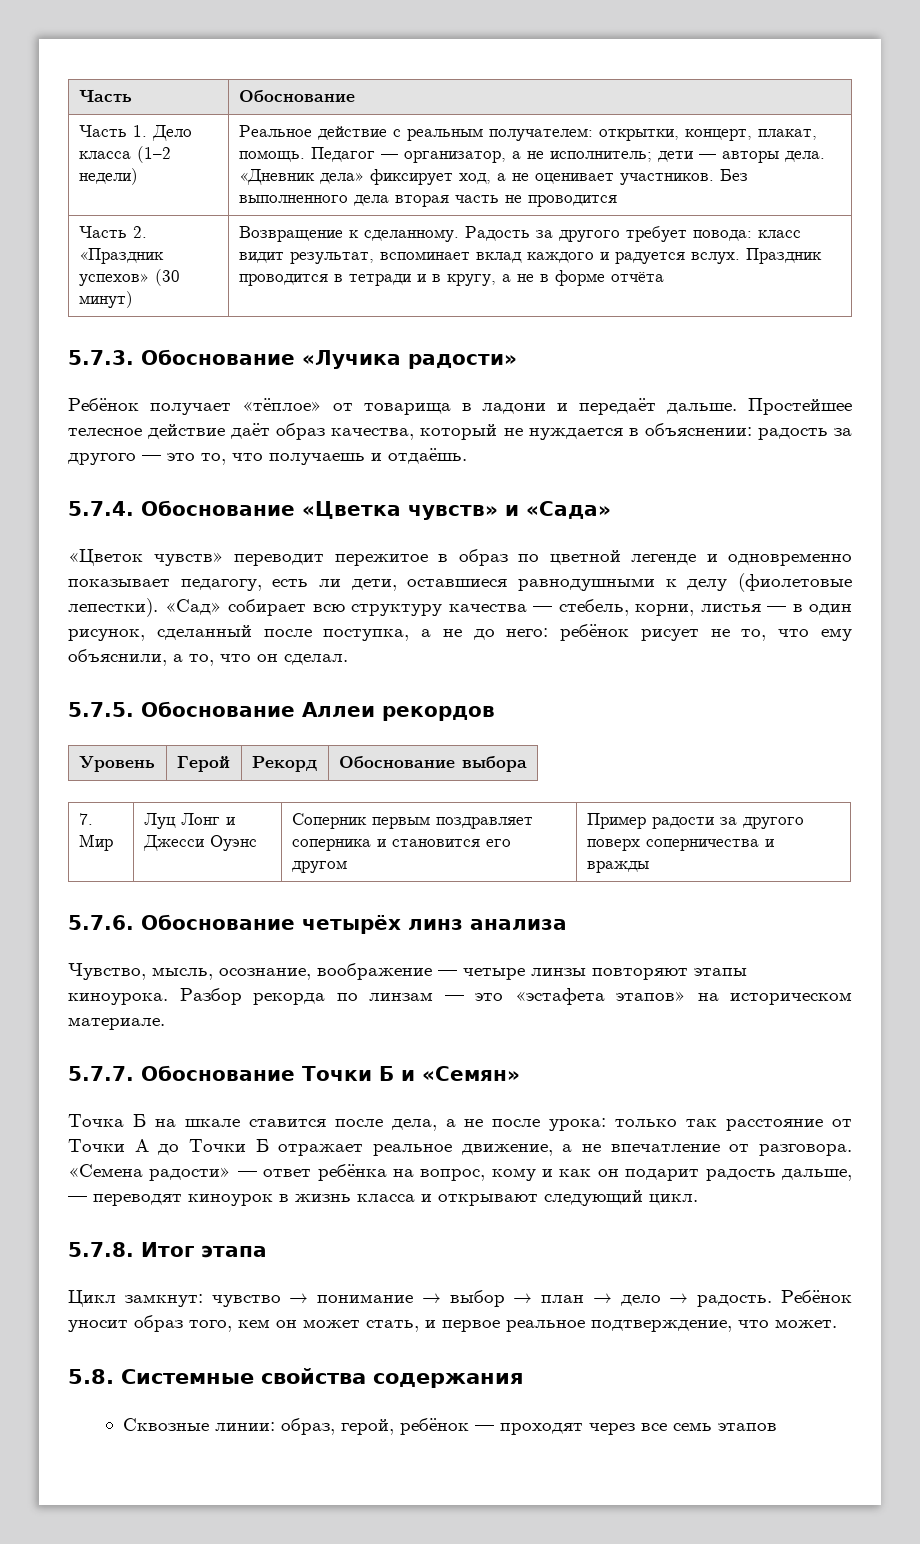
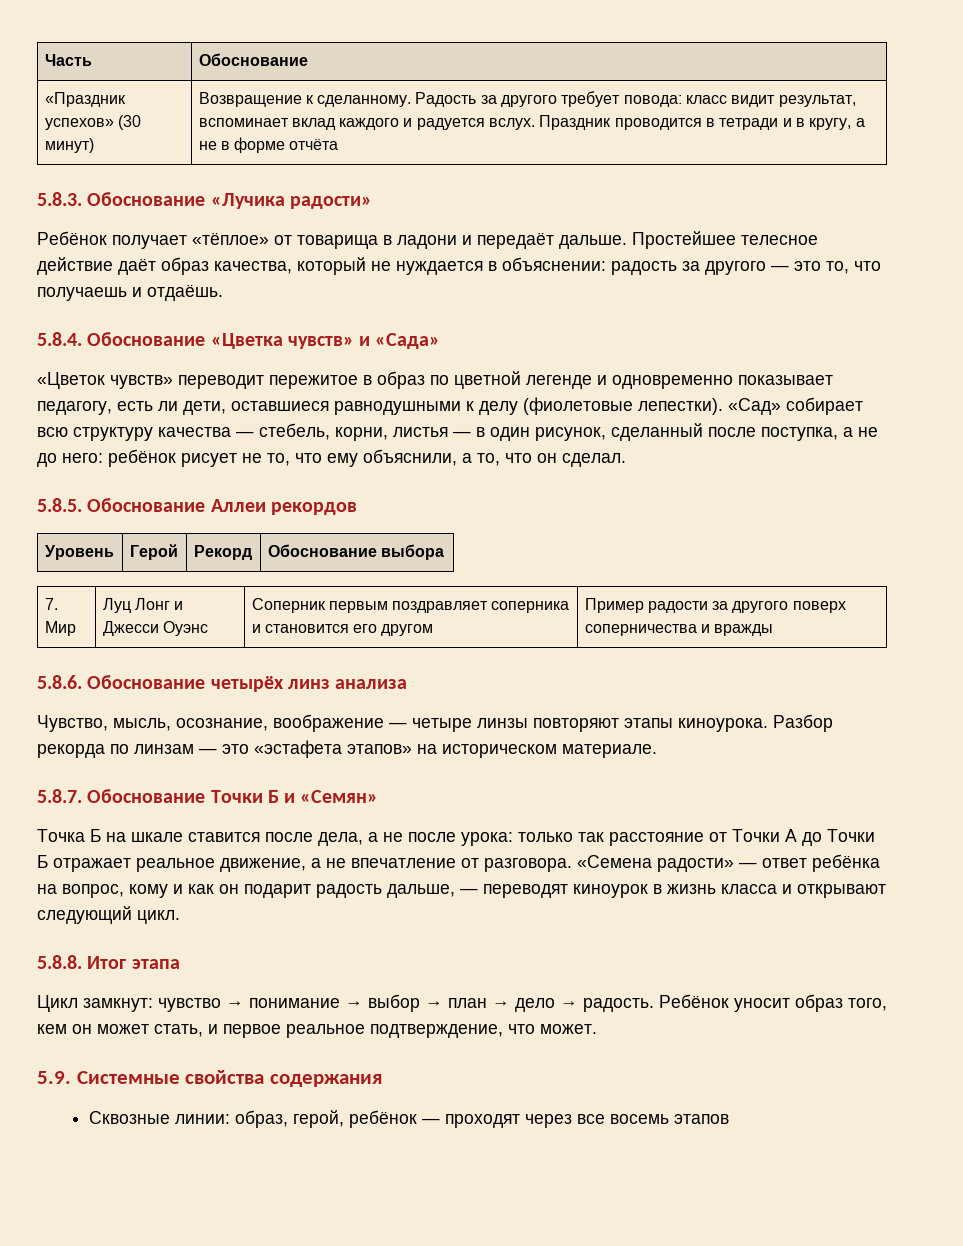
[78,125,192,141] [78,146,171,163] [78,168,138,185] [238,125,817,141] [238,147,825,163] [238,169,748,185] [238,195,617,207] [78,226,147,238] Часть 1. Дело класса (1–2 недели) | Реальное действие с реальным получателем: открытки, концерт, плакат, помощь. Педагог — организатор, а не исполнитель; дети — авторы дела. «Дневник дела» фиксирует ход, а не оценивает участников. Без выполненного дела вторая часть не проводится // Часть 2. -> (308, 59) none
[68,350,134,365] 5.7.3. -> [37,192,82,206] 5.8.3.
[68,501,134,516] 5.7.4. -> [37,332,82,346] 5.8.4.
[68,702,134,717] 5.7.5. -> [37,498,82,512] 5.8.5.
[68,915,134,930] 5.7.6. -> [37,675,82,689] 5.8.6.
[68,1066,134,1081] 5.7.7. -> [37,789,82,803] 5.8.7.
[68,1242,134,1257] 5.7.8. -> [37,955,82,969] 5.8.8.
[68,1369,114,1384] 5.8. -> [37,1071,71,1084] 5.9.
[673,1422,713,1431] семь -> [609,1114,669,1124] восемь

